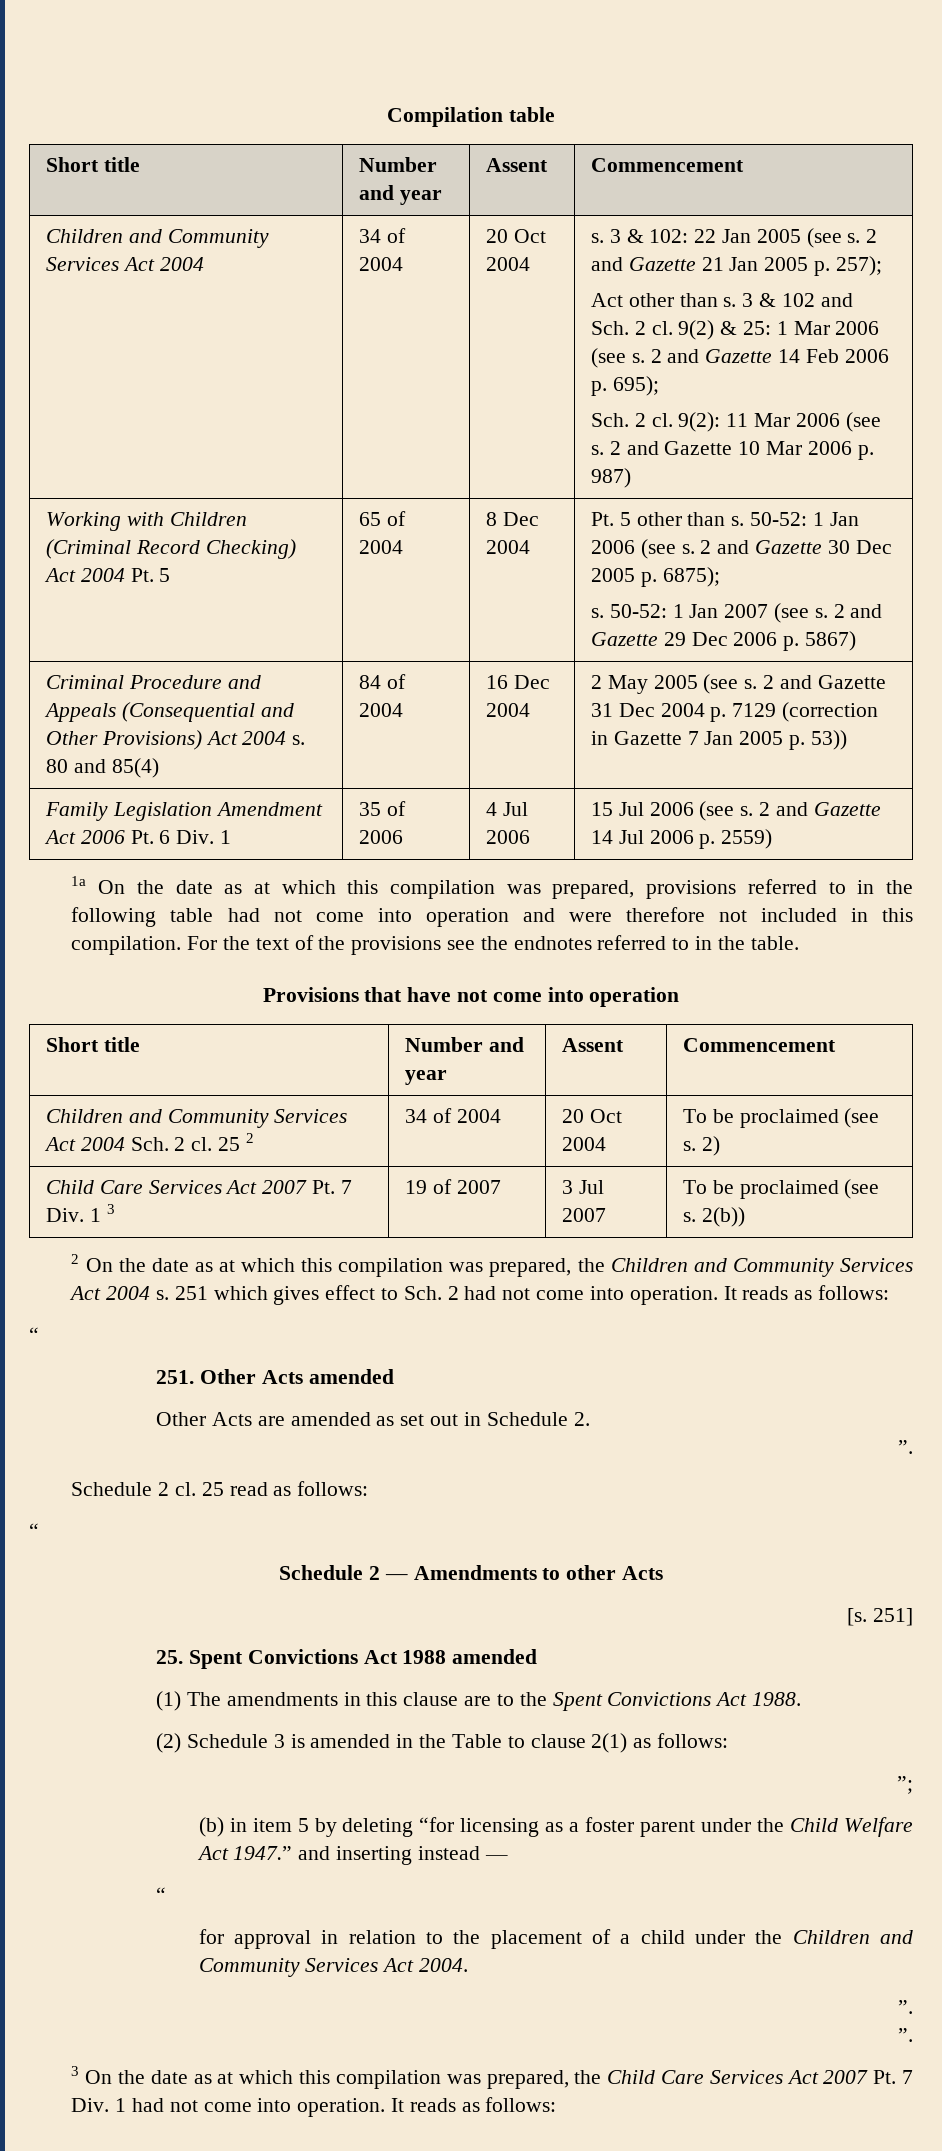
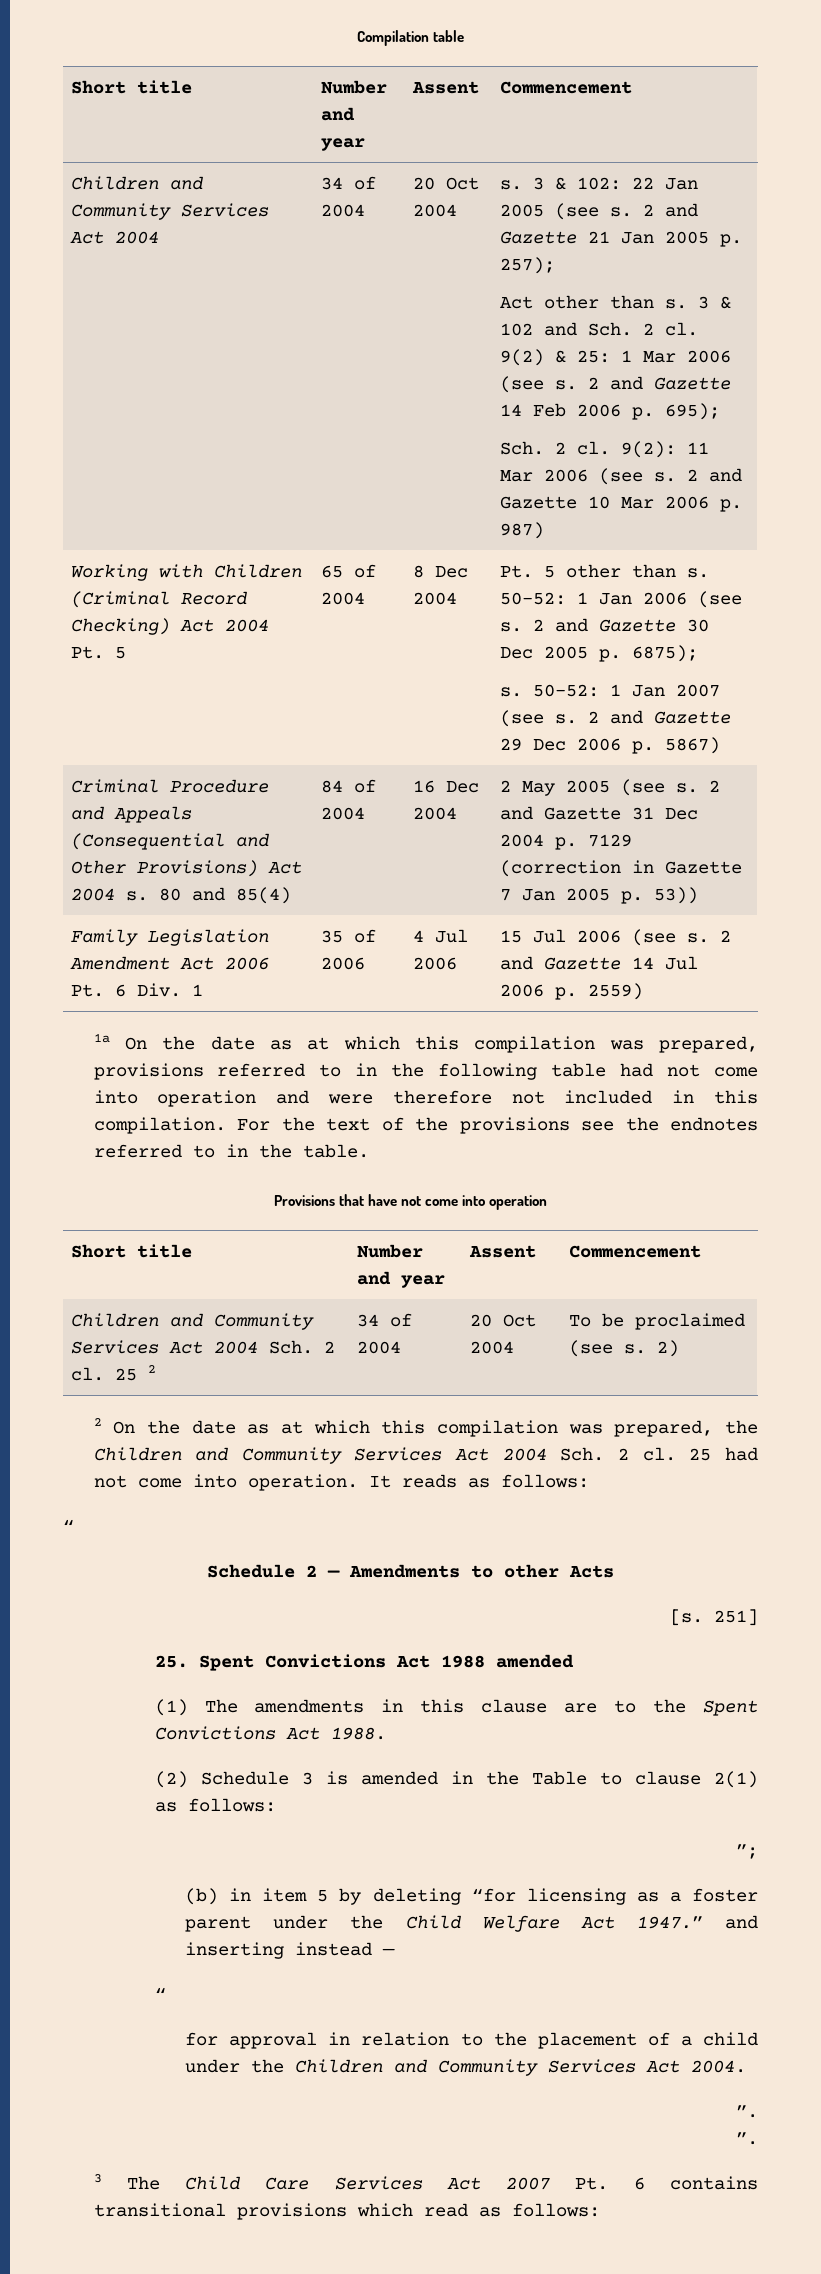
[46,1180,352,1194] [46,1204,115,1222] [405,1179,501,1194] [562,1180,604,1194] [562,1208,607,1222] [683,1179,880,1199] [683,1207,745,1227] // Child Care Services Act 2007 Pt. 7 Div. 1 3 | 19 of 2007 | 3 Jul 2007 | To be proclaimed (see s. 2(b)) -> (680, 1348) none
[156,1285,459,1305] s. 251 which gives effect to Sch. 2 -> [560,1447,712,1461] Sch. 2 cl. 25
[156,1369,394,1384] [156,1412,590,1426] [898,1440,913,1454] [71,1481,369,1496] [29,1523,39,1538] // 251. Other Acts amended // Other Acts are amended as set out in Schedule 2. // ”. // Schedule 2 cl. 25 read as follows: // “ -> (74, 1525) none
[85,2070,913,2089] [71,2098,456,2117] On the date as at which this compilation was prepared, the Child Care Services Act 2007 Pt. 7 Div. 1 had not come into operation. It reads -> [126,2176,759,2190] [93,2203,468,2220] The Child Care Services Act 2007 Pt. 6 contains transitional provisions which read

